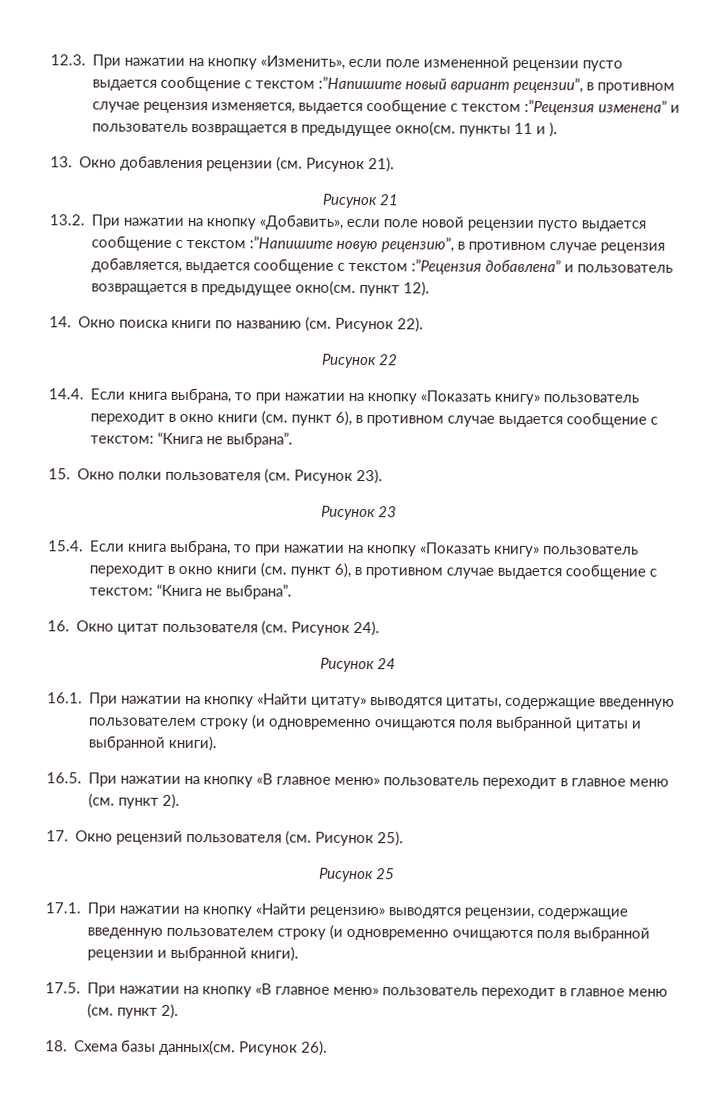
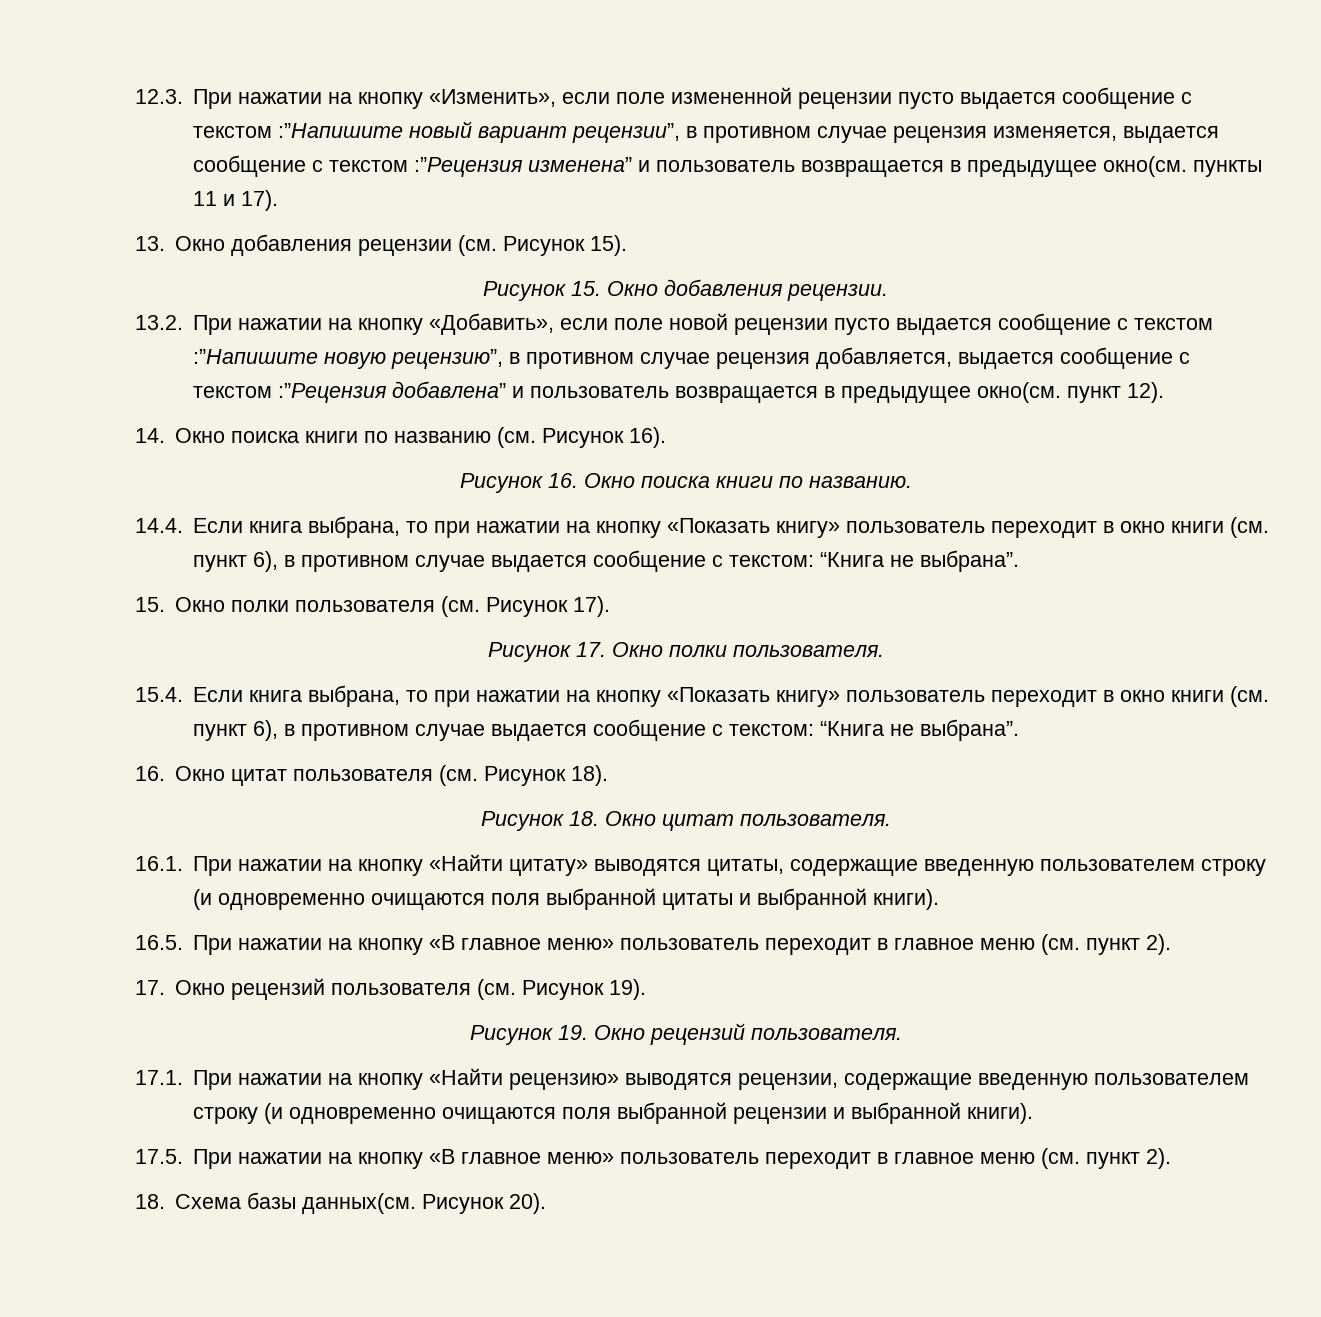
[549,122,559,138] ). -> [241,190,279,211] 17).
[368,157,396,173] [322,193,399,209] 21). // Рисунок 21 -> [590,235,628,256] [483,279,888,301] 15). // Рисунок 15. Окно добавления рецензии.
[397,317,425,333] [322,353,398,369] 22). // Рисунок 22 -> [629,427,667,448] [459,473,912,493] 16). // Рисунок 16. Окно поиска книги по названию.
[356,468,384,485] [321,505,397,521] 23). // Рисунок 23 -> [573,596,611,617] [487,642,884,662] 17). // Рисунок 17. Окно полки пользователя.
[353,620,381,637] [320,657,396,673] 24). // Рисунок 24 -> [571,765,609,786] [480,811,891,831] 18). // Рисунок 18. Окно цитат пользователя.
[377,831,405,847] [319,867,395,883] 25). // Рисунок 25 -> [609,979,647,1000] [469,1023,902,1045] 19). // Рисунок 19. Окно рецензий пользователя.
[301,1040,329,1056] 26). -> [509,1193,547,1214] 20).

